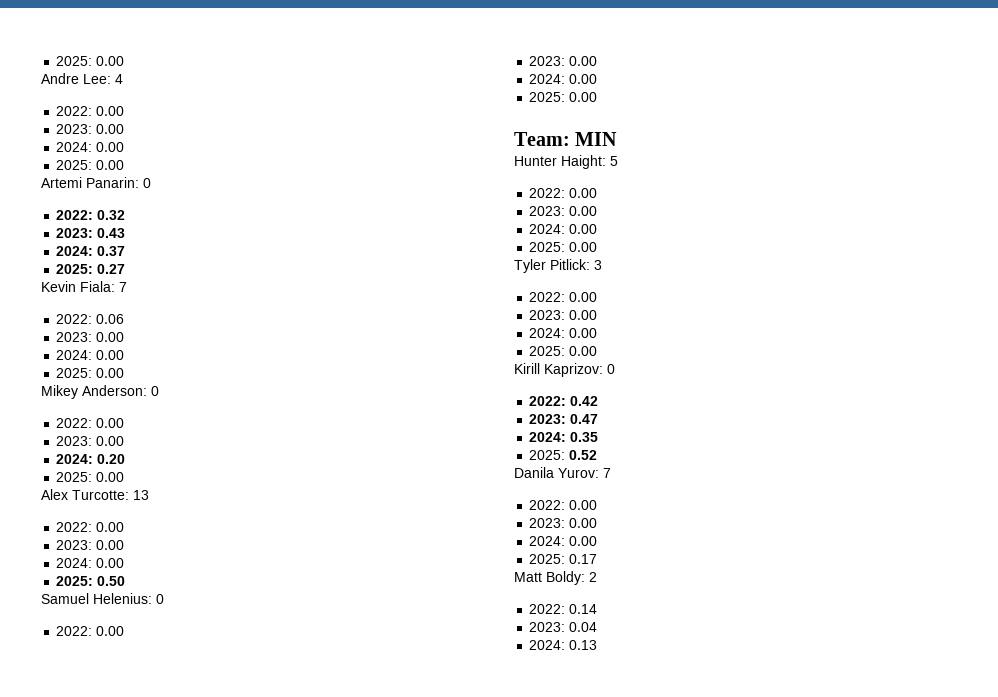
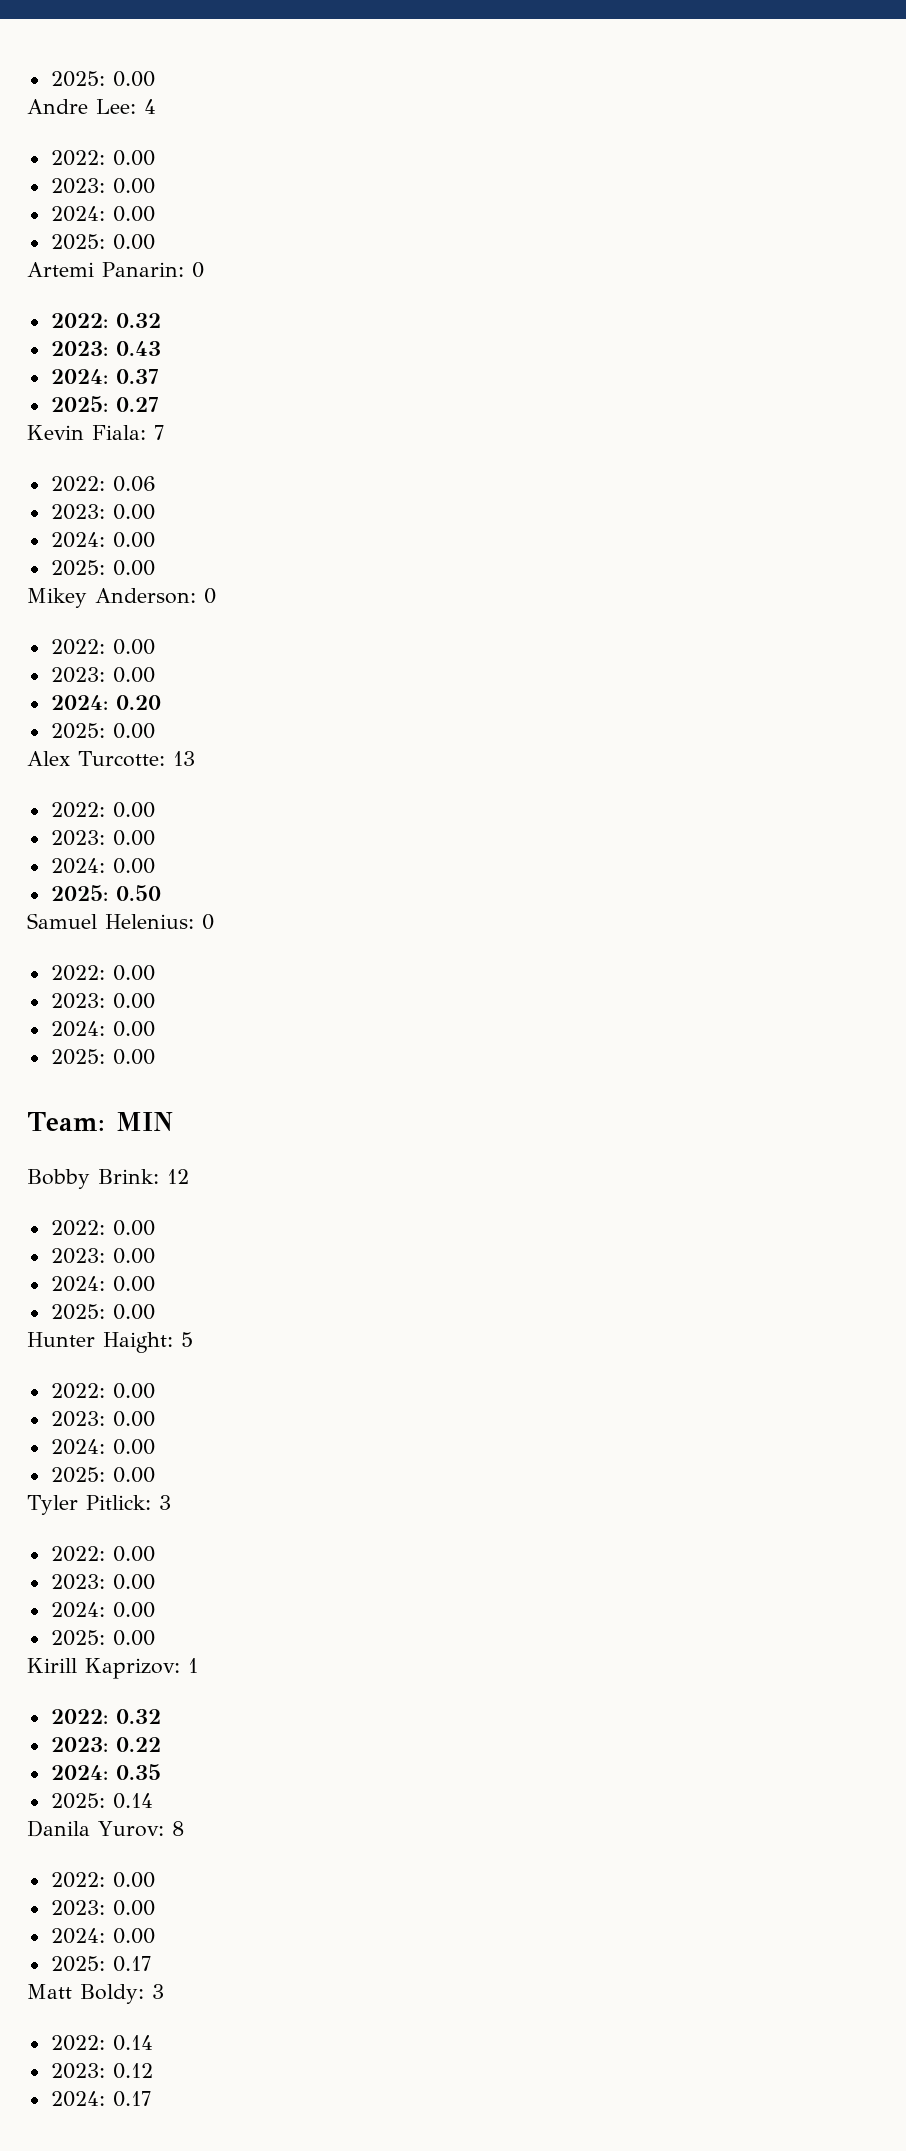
(618, 139) none -> [27,1169,189,1189] [50,1220,155,1236] [50,1248,155,1264] [50,1276,155,1292] [50,1304,155,1320] // Bobby Brink: 12 // 2022: 0.00 // 2023: 0.00 // 2024: 0.00 // 2025: 0.00
[607,364,615,374] [529,396,599,406] [529,414,599,424] 0 // 2022: 0.42 // 2023: 0.47 -> [188,1658,198,1673] [50,1709,161,1724] [50,1737,161,1752] 1 // 2022: 0.32 // 2023: 0.22
[569,450,598,460] 0.52 -> [112,1793,153,1809] 0.14
[603,468,611,478] 7 -> [171,1821,184,1836] 8
[589,572,597,582] 2 -> [152,1984,164,1999] 3
[569,622,598,632] [529,640,598,650] 0.04 // 2024: 0.13 -> [112,2063,153,2079] [50,2091,151,2107] 0.12 // 2024: 0.17

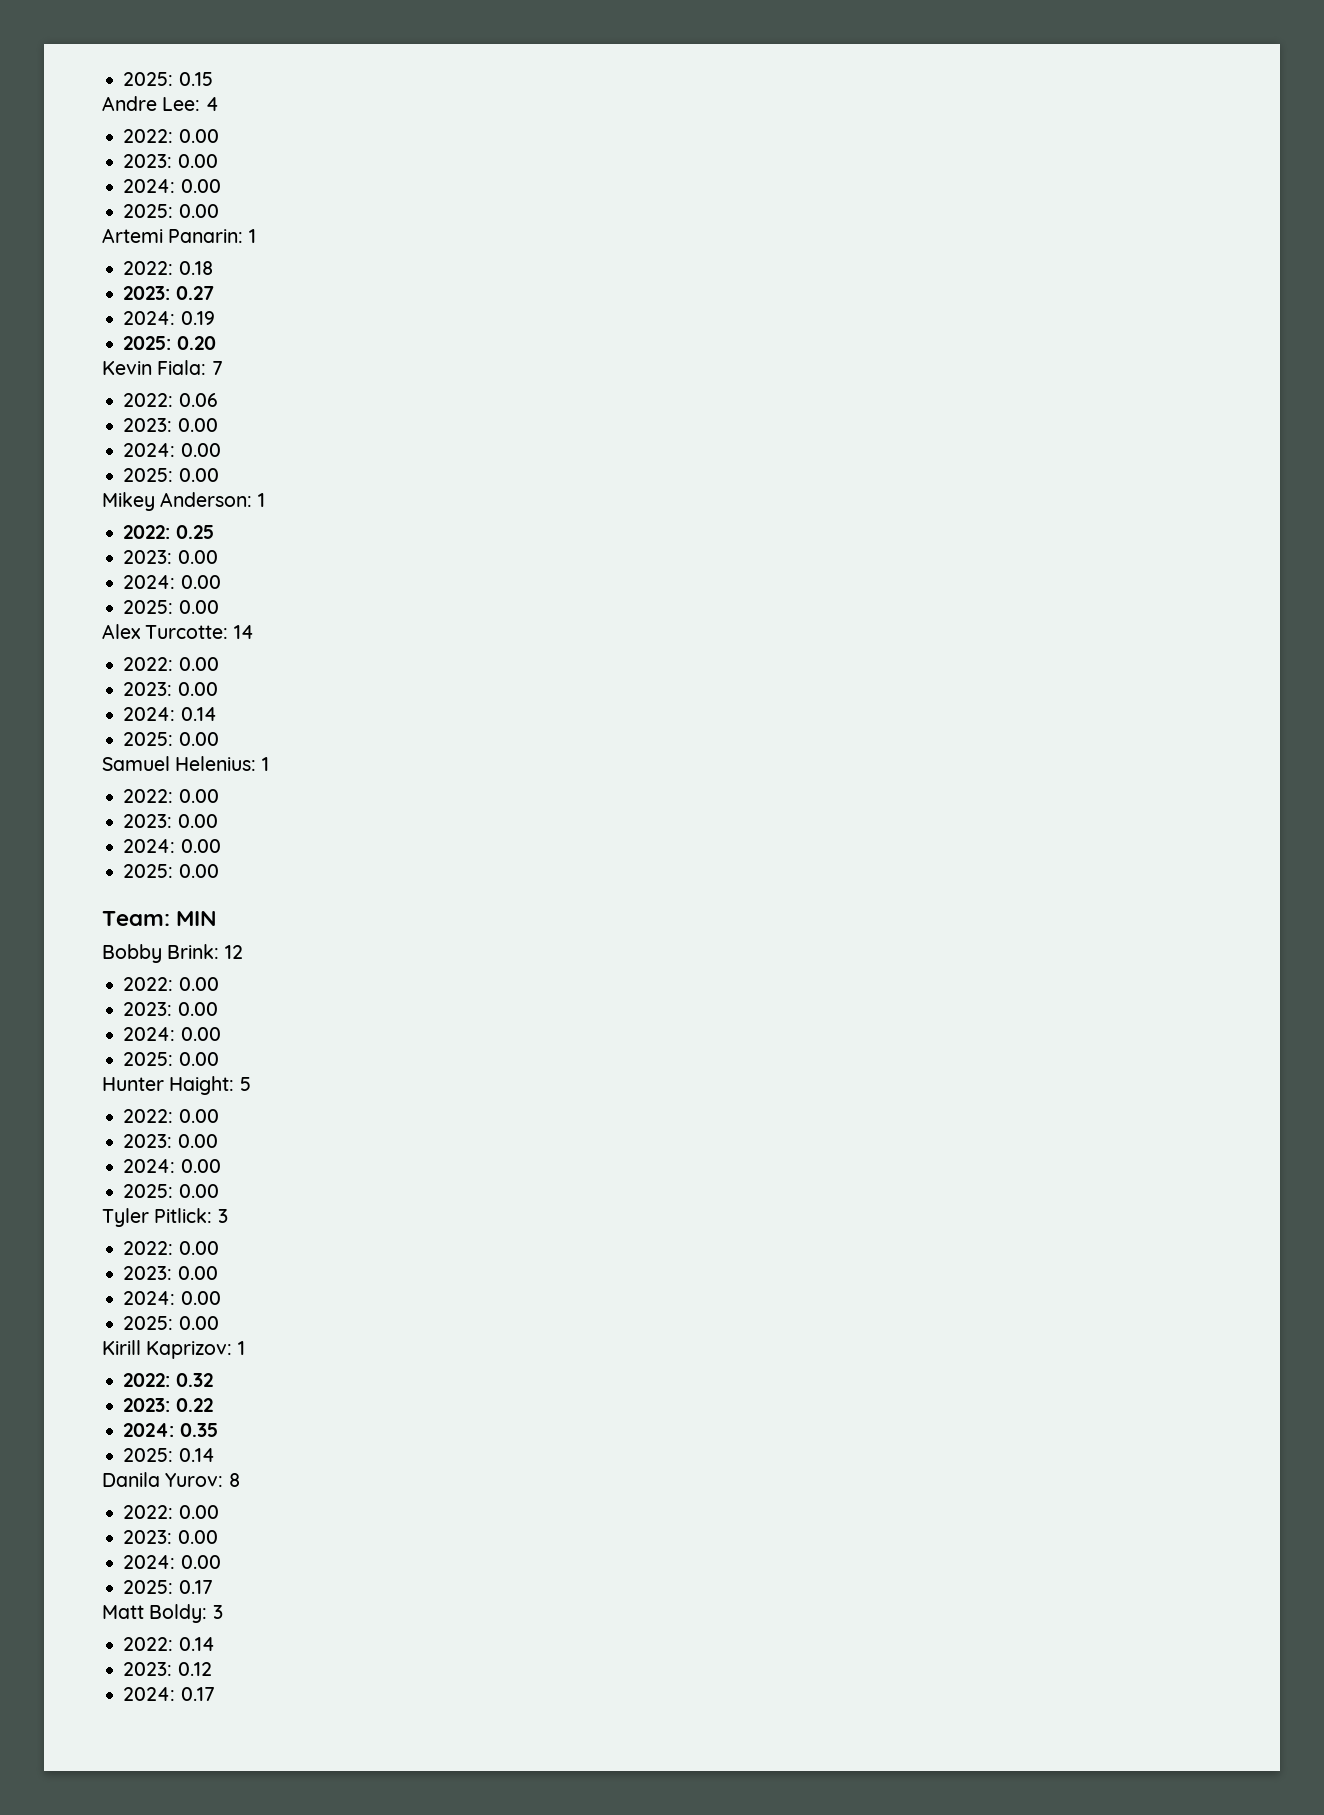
[50,71,155,87] 2025: 0.00 -> [123,72,213,86] 2025: 0.15
[191,262,204,278] [50,313,161,328] [50,341,161,356] [50,369,159,384] [50,396,159,412] 0 // 2022: 0.32 // 2023: 0.43 // 2024: 0.37 // 2025: 0.27 -> [248,229,256,243] [123,261,213,275] [123,286,214,300] [123,311,215,325] [123,336,216,350] 1 // 2022: 0.18 // 2023: 0.27 // 2024: 0.19 // 2025: 0.20
[204,588,216,604] [50,639,155,655] [50,667,155,683] [50,695,161,710] [50,723,155,739] [27,751,195,767] [50,802,155,818] [50,830,155,846] [50,858,155,874] [50,885,161,901] 0 // 2022: 0.00 // 2023: 0.00 // 2024: 0.20 // 2025: 0.00 // Alex Turcotte: 13 // 2022: 0.00 // 2023: 0.00 // 2024: 0.00 // 2025: 0.50 -> [257,493,265,507] [123,525,214,539] [123,550,218,564] [123,575,221,589] [123,600,219,614] [102,624,254,639] [123,657,219,671] [123,682,218,696] [123,707,217,721] [123,732,219,746] 1 // 2022: 0.25 // 2023: 0.00 // 2024: 0.00 // 2025: 0.00 // Alex Turcotte: 14 // 2022: 0.00 // 2023: 0.00 // 2024: 0.14 // 2025: 0.00
[202,914,214,930] 0 -> [261,757,269,771] 1

